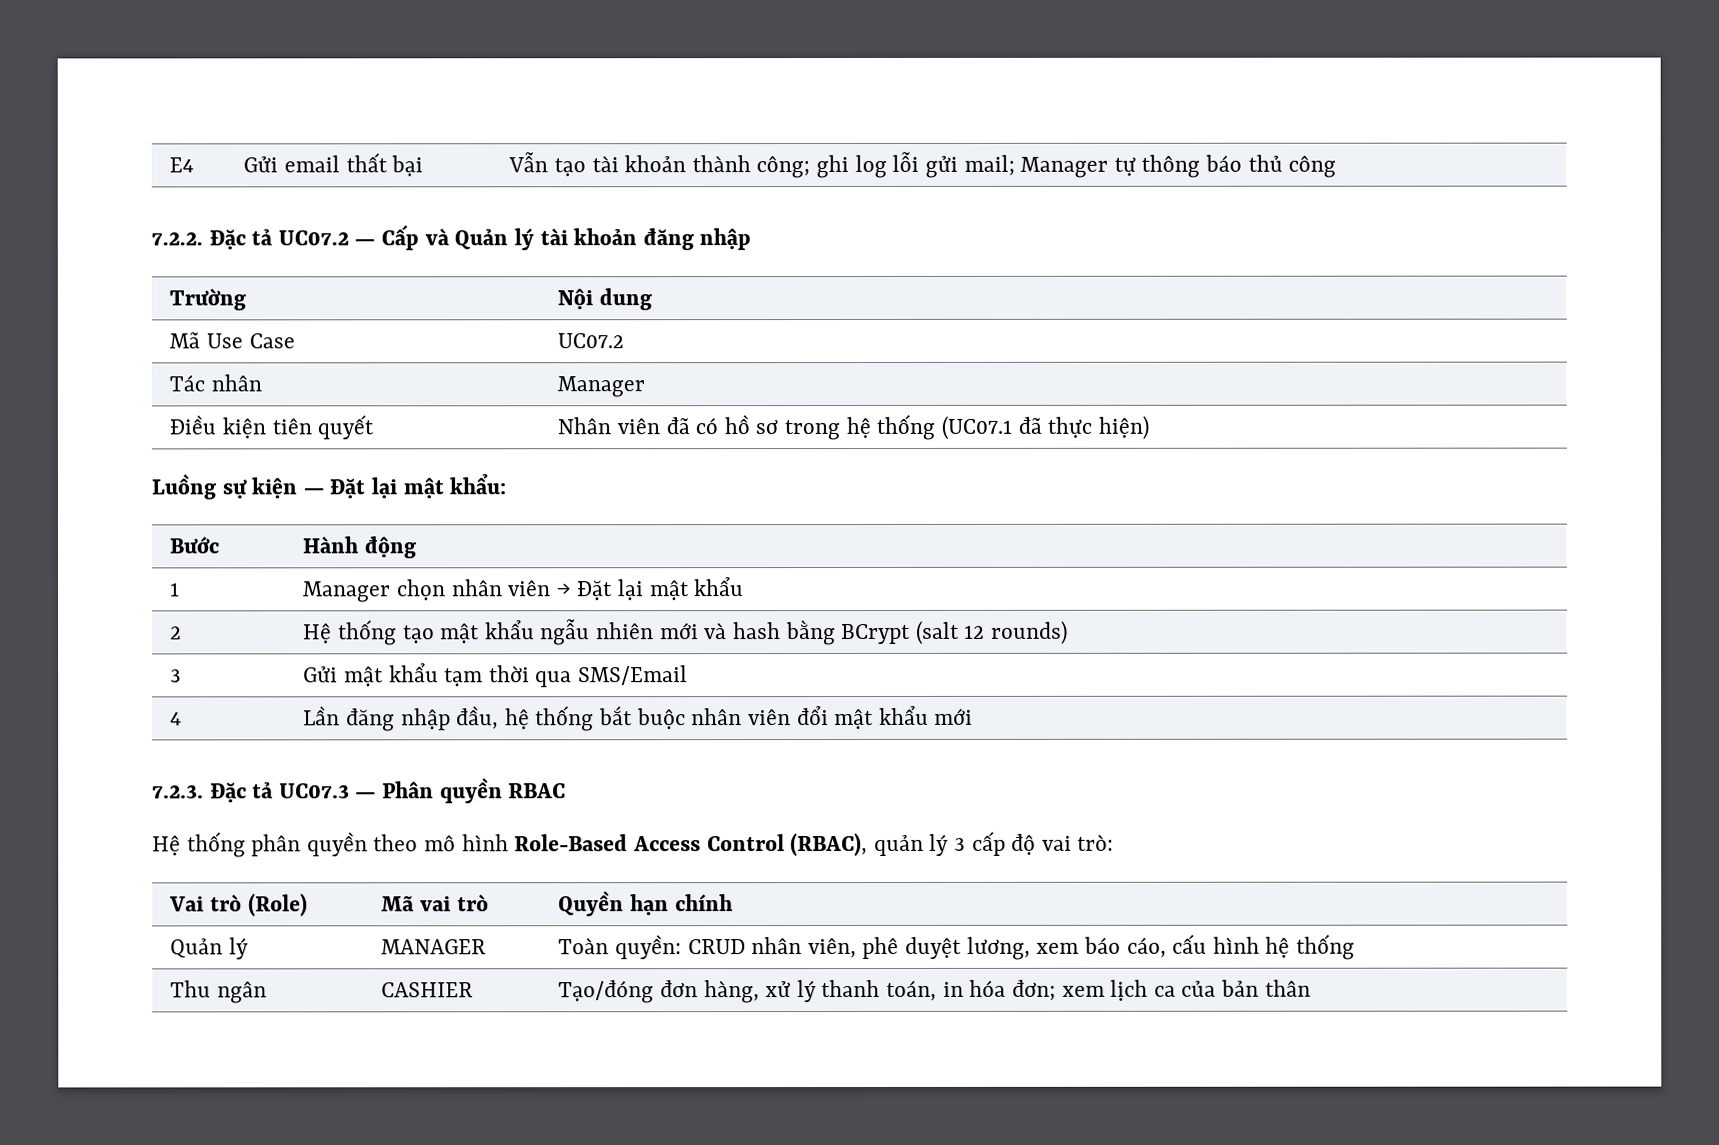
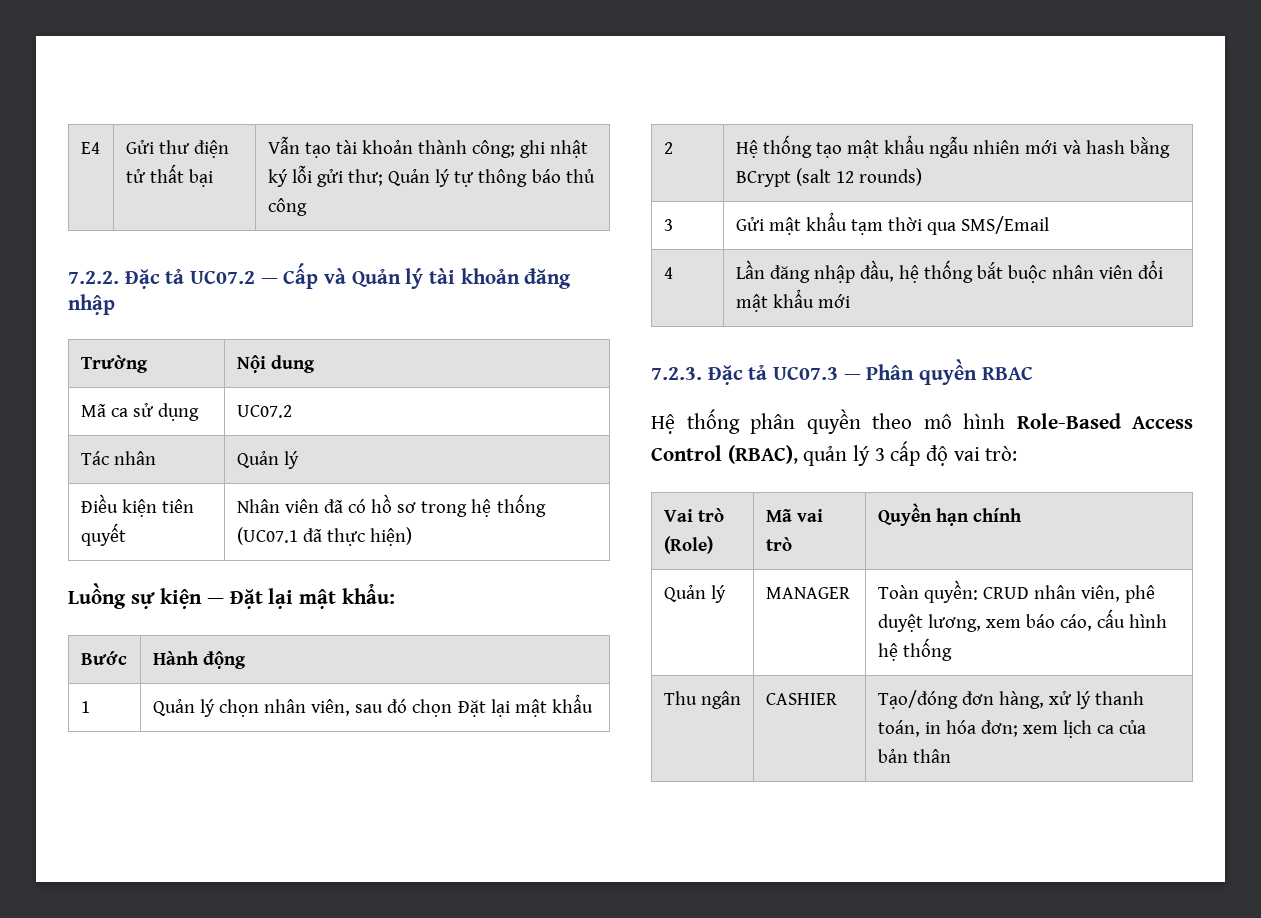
[283,155,340,173] email -> [158,140,229,158] [125,169,146,183] thư điện tử
[854,151,1109,179] log lỗi gửi mail; Manager -> [550,140,589,158] [267,165,451,187] nhật ký lỗi gửi thư; Quản lý
[205,333,295,349] Use Case -> [110,403,199,421] ca sử dụng
[557,376,646,398] Manager -> [236,451,299,469] Quản lý
[303,579,572,603] Manager chọn nhân viên → -> [152,699,453,717] Quản lý chọn nhân viên, sau đó chọn

